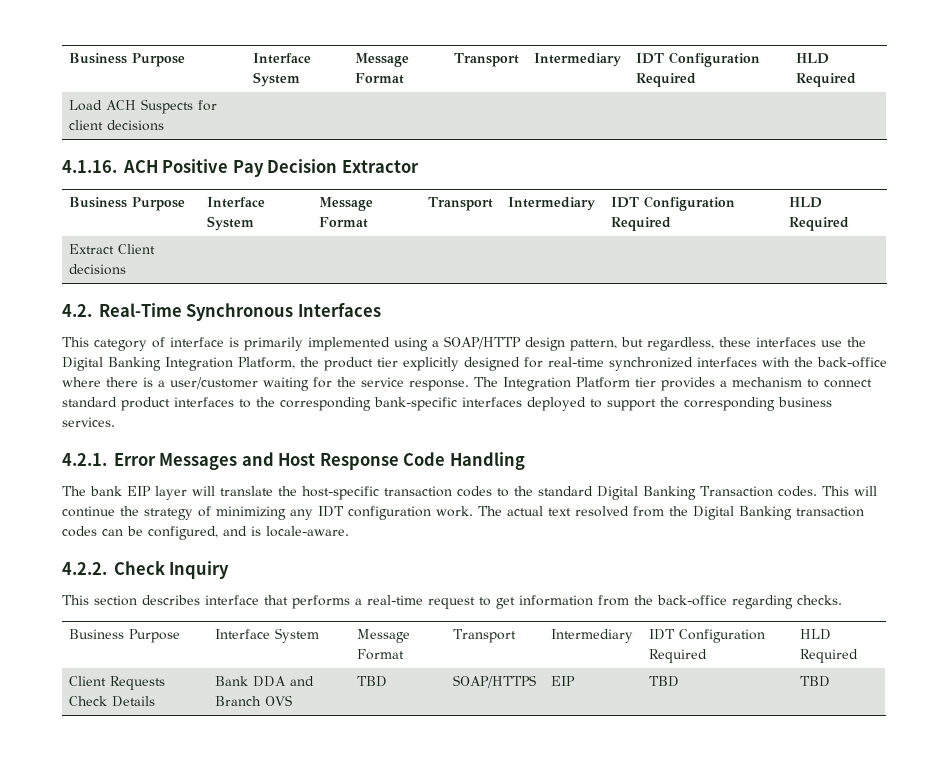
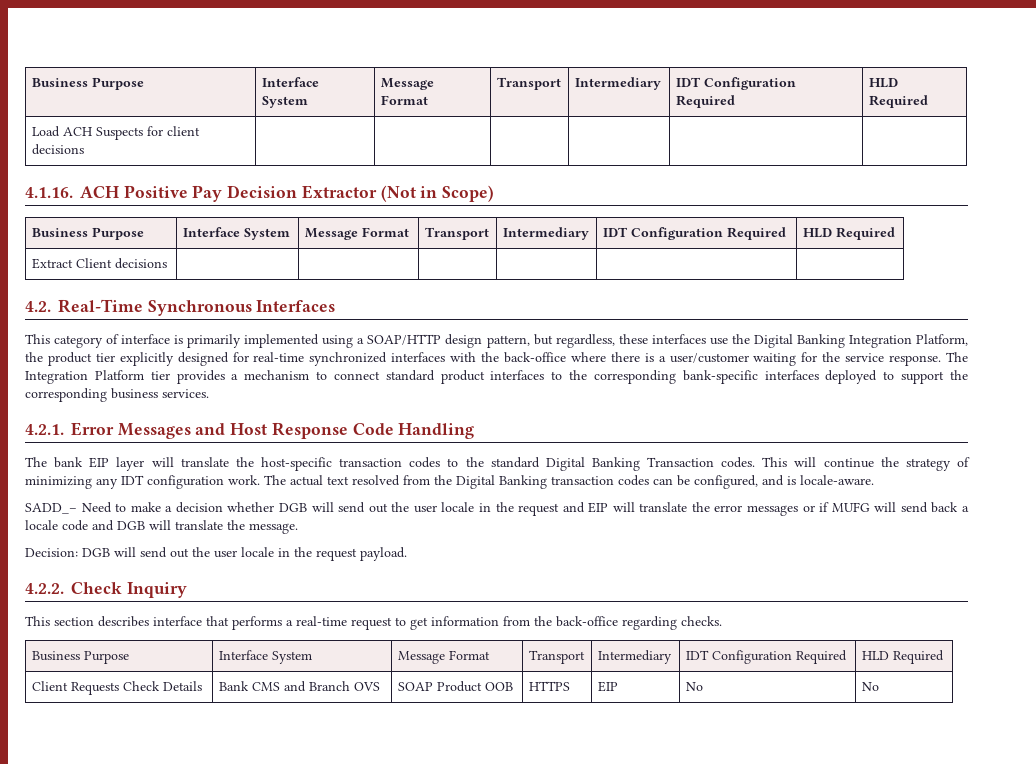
(419, 166) none -> [380,185,495,202] (Not in Scope)
(349, 531) none -> [25,502,970,516] [25,520,298,534] [25,547,407,561] // SADD_– Need to make a decision whether DGB will send out the user locale in the request and EIP will translate the error messages or if MUFG will send back a locale code and DGB will translate the message. // Decision: DGB will send out the user locale in the request payload.
[253,676,287,687] DDA -> [251,682,280,691] CMS
[357,676,388,687] [453,675,537,688] TBD | SOAP/HTTPS -> [397,681,513,692] [528,681,570,691] SOAP Product OOB | HTTPS
[649,676,680,687] [800,676,831,687] TBD | TBD -> [685,682,703,691] [861,682,879,691] No | No

